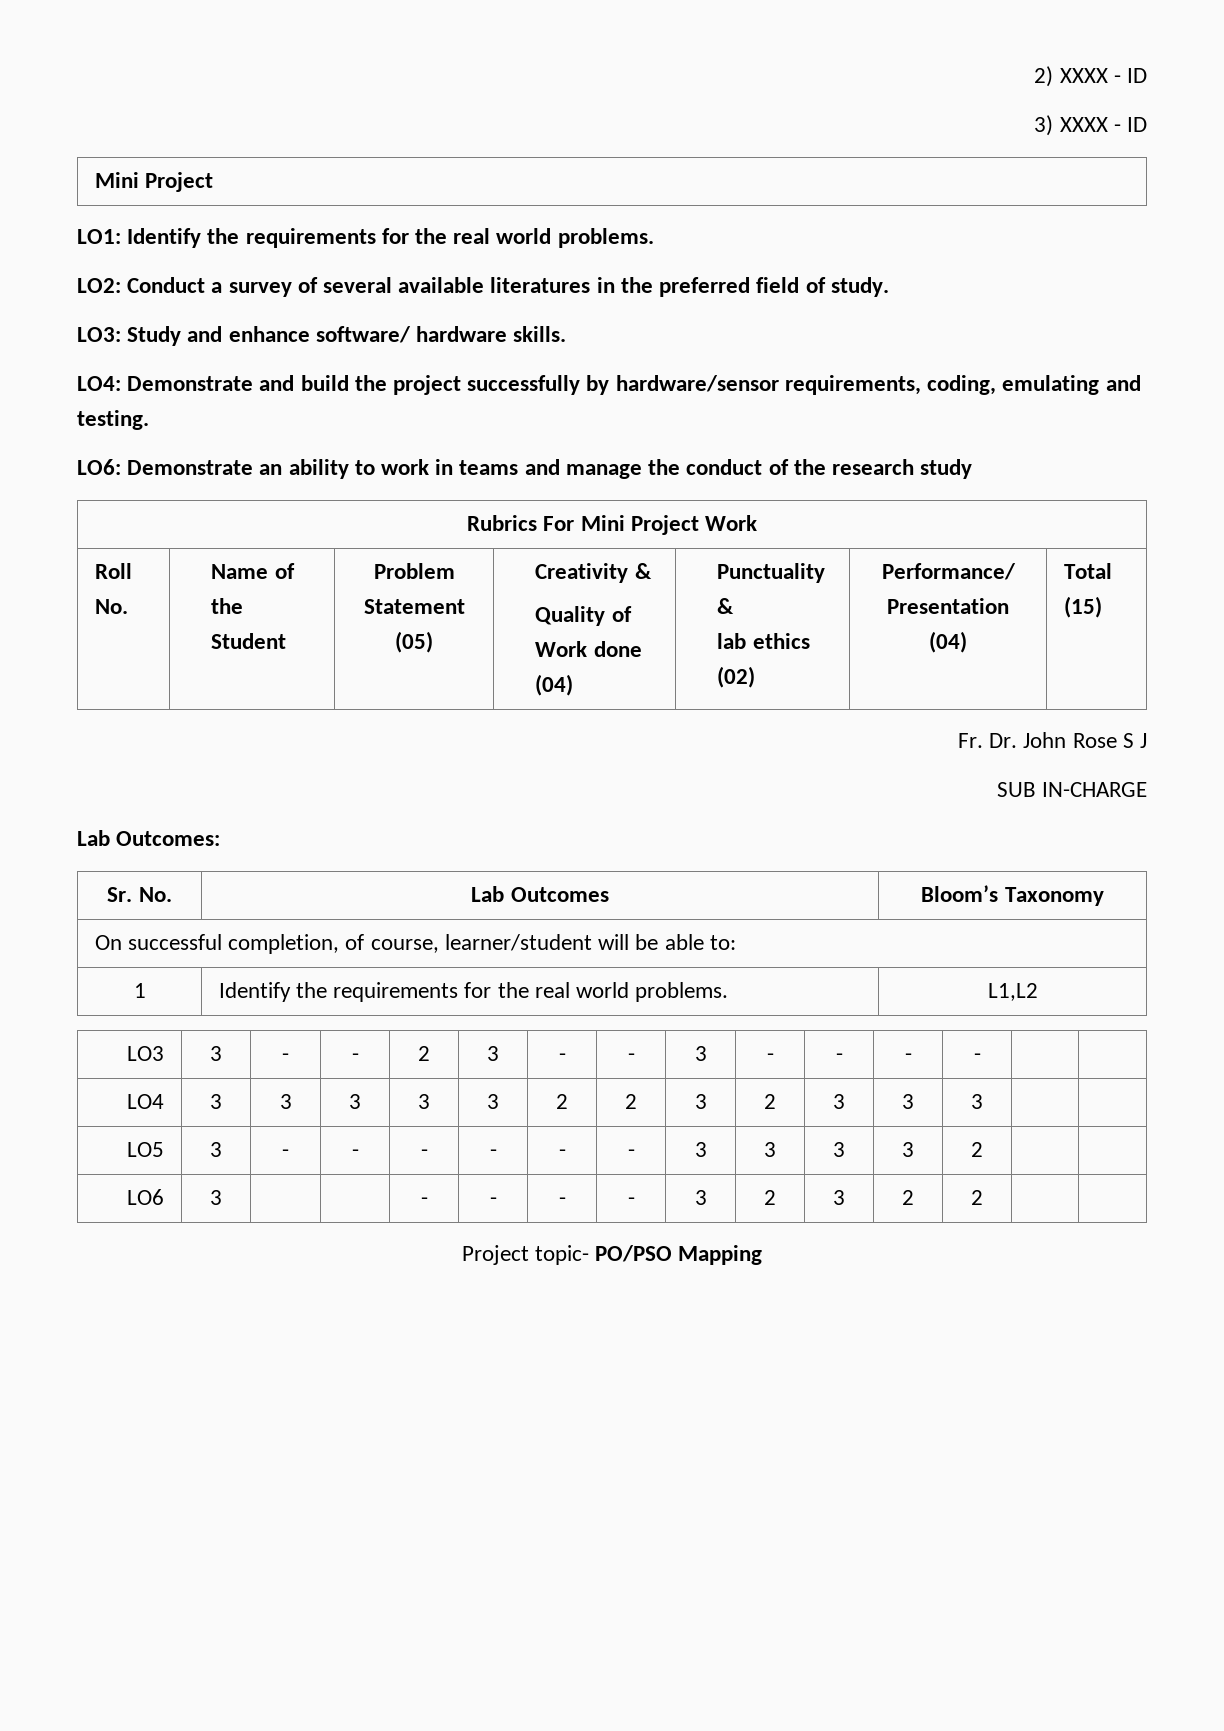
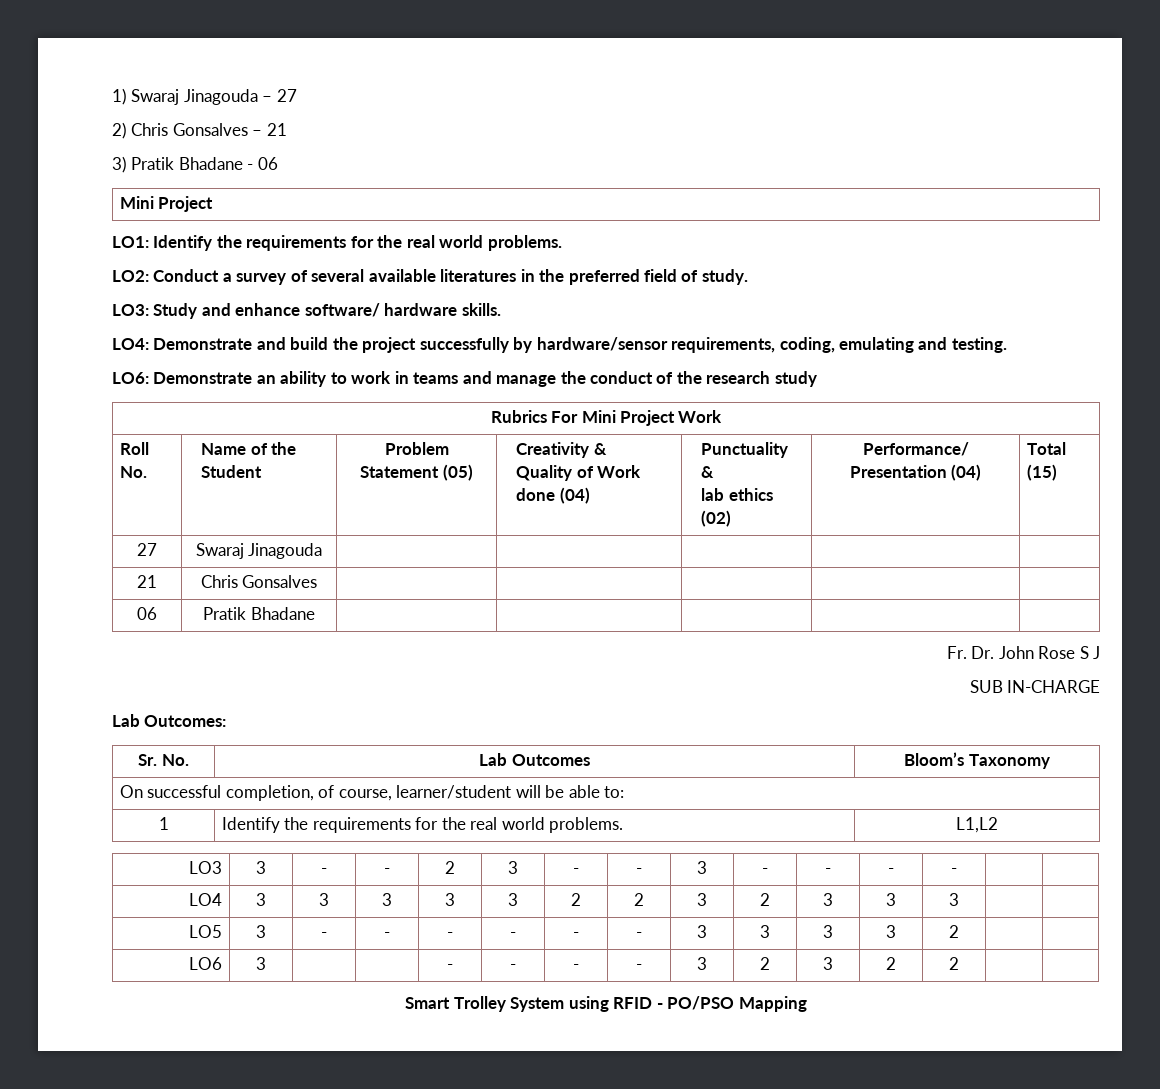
[1034,66,1147,87] [1034,115,1147,136] 2) XXXX - ID // 3) XXXX - ID -> [112,88,297,105] [112,122,287,139] [112,156,278,173] 1) Swaraj Jinagouda – 27 // 2) Chris Gonsalves – 21 // 3) Pratik Bhadane - 06
(1102, 607) none -> [137,543,157,556] [195,543,323,559] [137,575,157,588] [200,575,318,588] [137,607,157,620] [203,607,315,620] // 27 | Swaraj Jinagouda | | | | | // 21 | Chris Gonsalves | | | | | // 06 | Pratik Bhadane | | | | |
[461,1245,589,1265] Project topic- -> [405,996,663,1012] Smart Trolley System using RFID -

